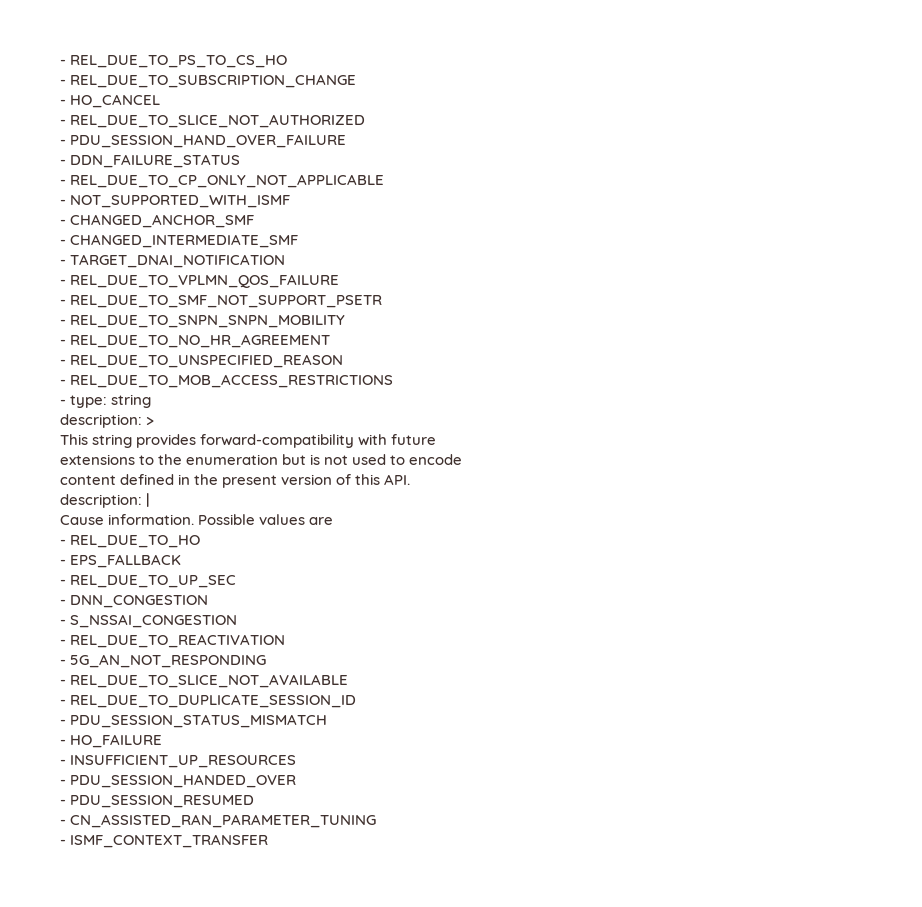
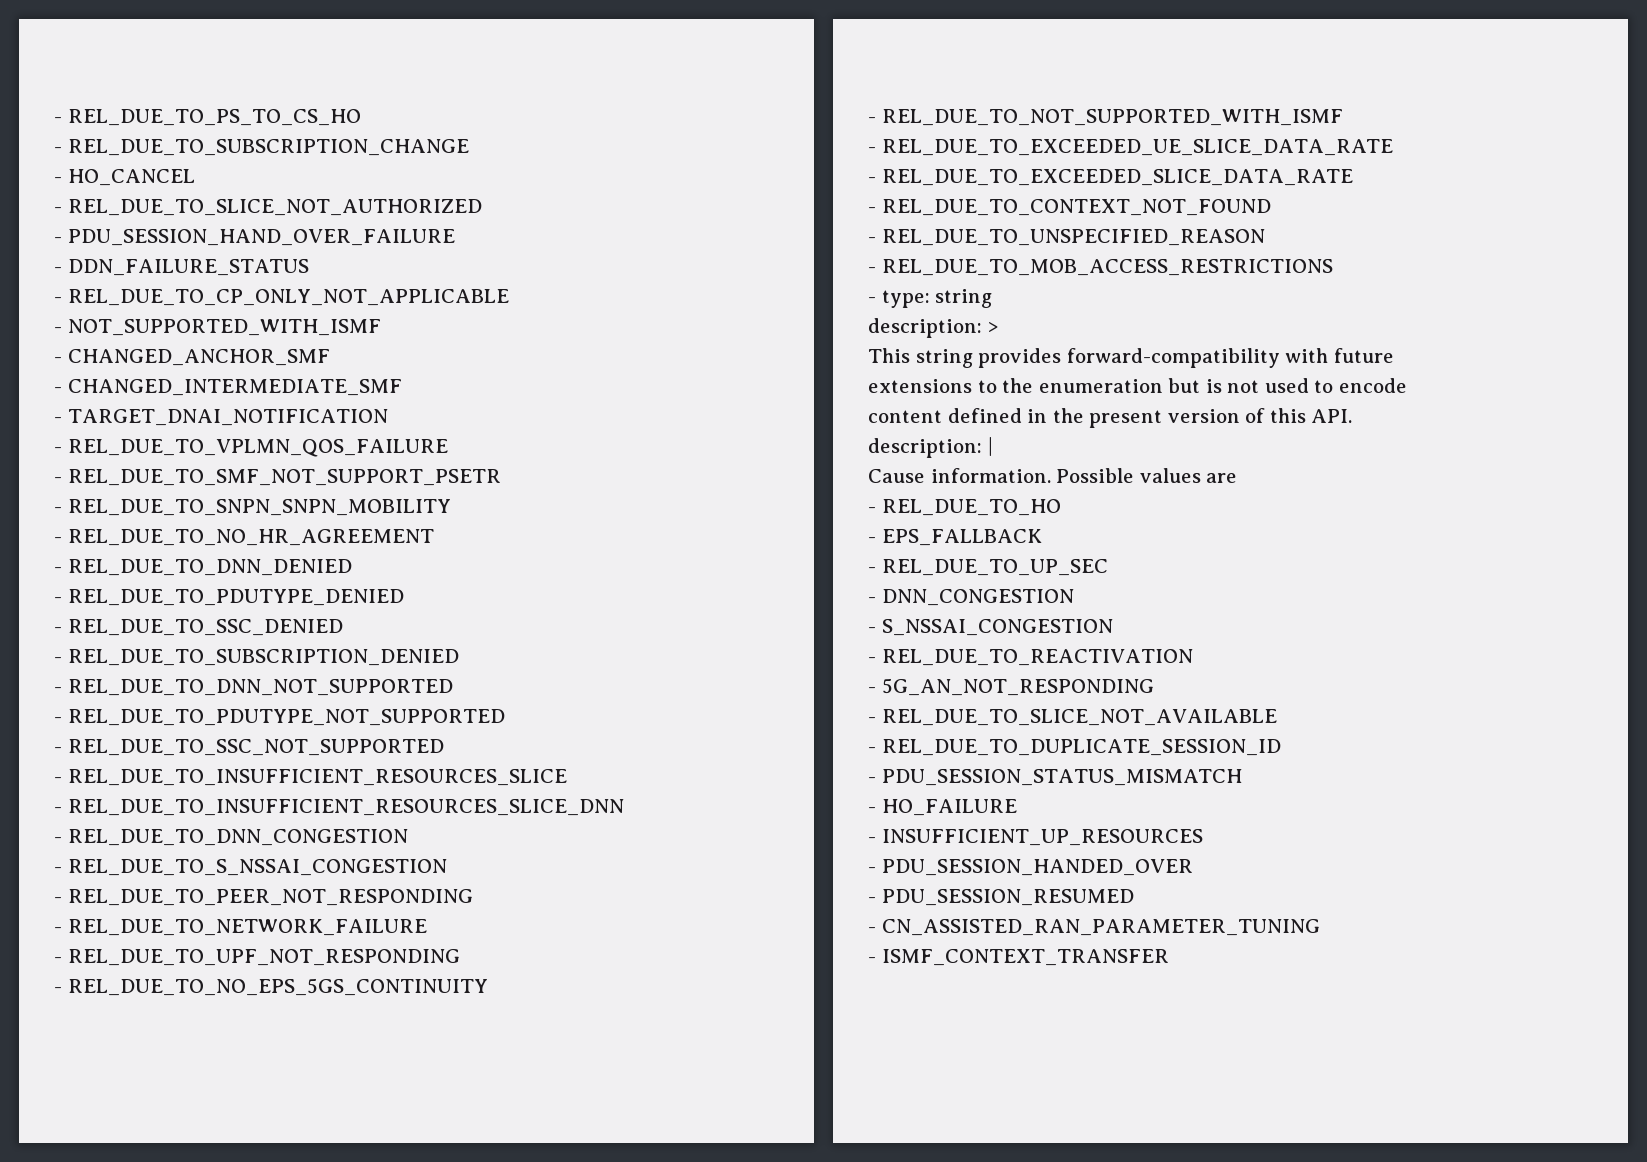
(331, 341) none -> [54,559,352,576] [54,589,404,606] [54,619,343,636] [54,649,459,666] [54,679,453,696] [54,709,505,726] [54,739,444,756] [54,769,567,786] [54,799,624,816] [54,829,408,846] [54,859,447,876] [54,889,473,906] [54,919,427,936] [54,949,460,966] [54,978,488,996] [868,109,1343,126] [868,139,1394,156] [868,169,1354,186] [868,199,1271,216] // - REL_DUE_TO_DNN_DENIED // - REL_DUE_TO_PDUTYPE_DENIED // - REL_DUE_TO_SSC_DENIED // - REL_DUE_TO_SUBSCRIPTION_DENIED // - REL_DUE_TO_DNN_NOT_SUPPORTED // - REL_DUE_TO_PDUTYPE_NOT_SUPPORTED // - REL_DUE_TO_SSC_NOT_SUPPORTED // - REL_DUE_TO_INSUFFICIENT_RESOURCES_SLICE // - REL_DUE_TO_INSUFFICIENT_RESOURCES_SLICE_DNN // - REL_DUE_TO_DNN_CONGESTION // - REL_DUE_TO_S_NSSAI_CONGESTION // - REL_DUE_TO_PEER_NOT_RESPONDING // - REL_DUE_TO_NETWORK_FAILURE // - REL_DUE_TO_UPF_NOT_RESPONDING // - REL_DUE_TO_NO_EPS_5GS_CONTINUITY // - REL_DUE_TO_NOT_SUPPORTED_WITH_ISMF // - REL_DUE_TO_EXCEEDED_UE_SLICE_DATA_RATE // - REL_DUE_TO_EXCEEDED_SLICE_DATA_RATE // - REL_DUE_TO_CONTEXT_NOT_FOUND

